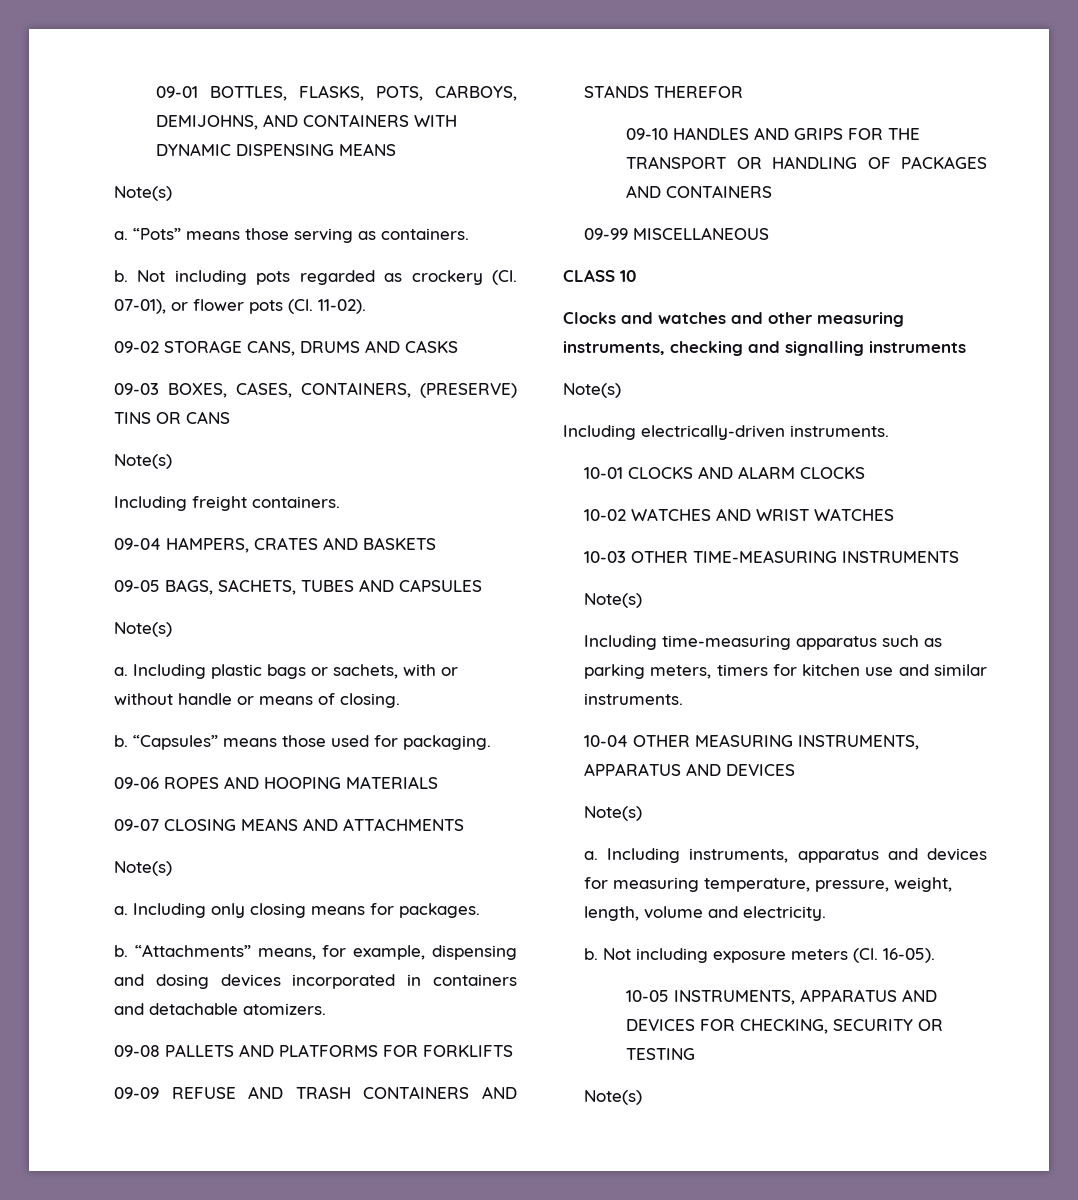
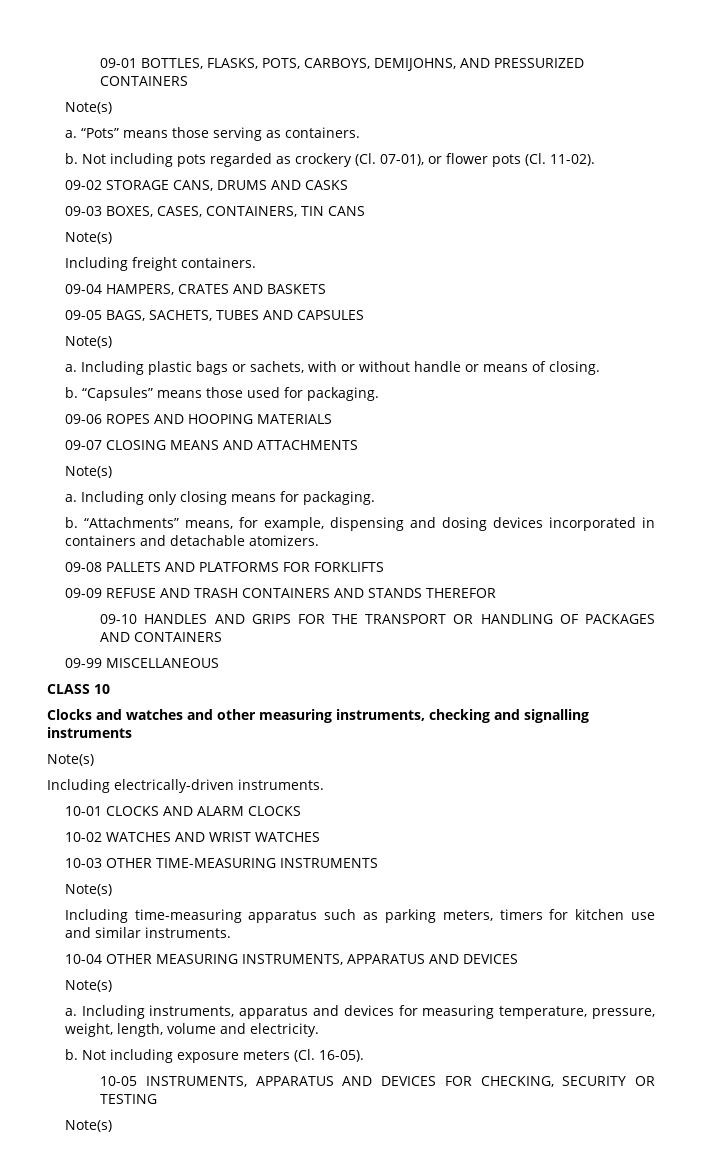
[303,114,458,127] [156,143,397,156] CONTAINERS WITH DYNAMIC DISPENSING MEANS -> [494,58,585,68] [100,76,189,86] PRESSURIZED CONTAINERS
[420,383,517,398] [114,412,182,424] (PRESERVE) TINS OR -> [300,206,324,216] TIN
[399,903,481,918] packages. -> [302,491,375,505] packaging.

